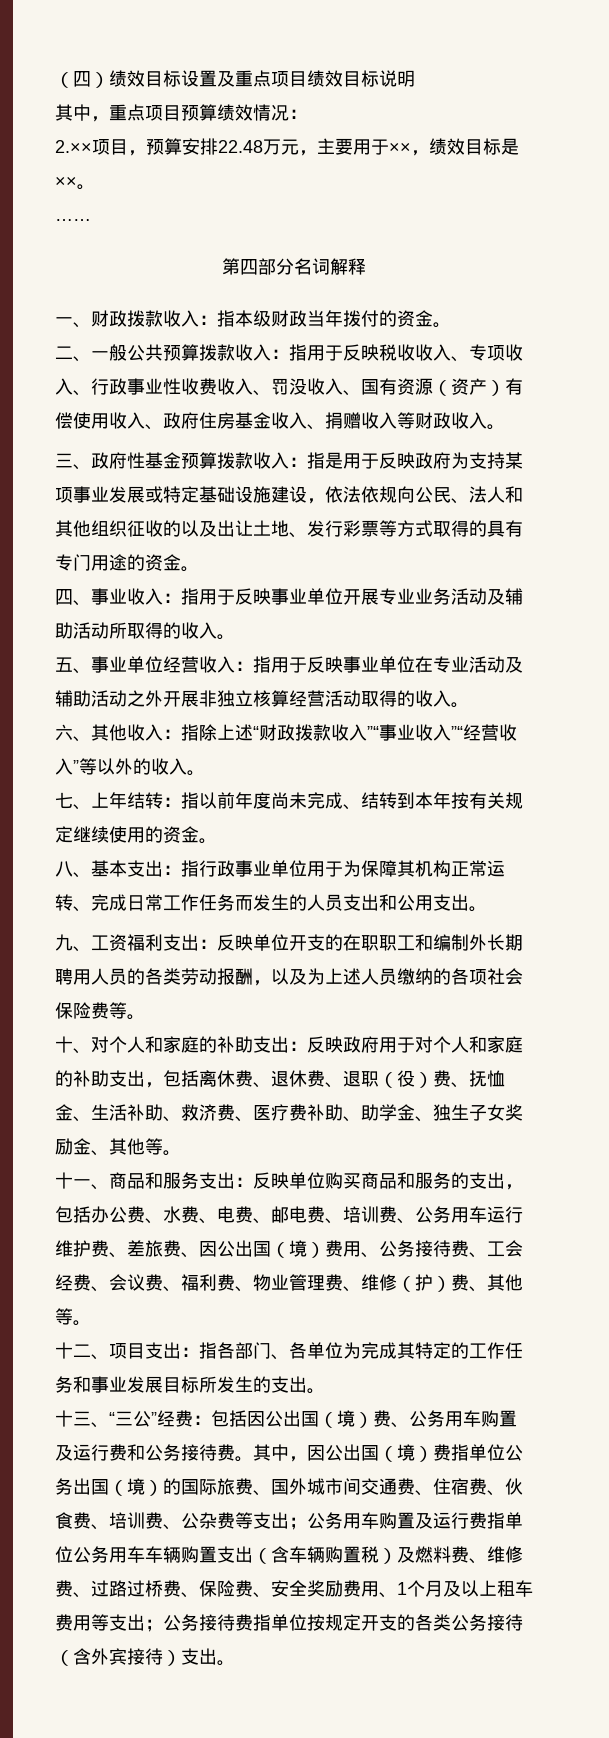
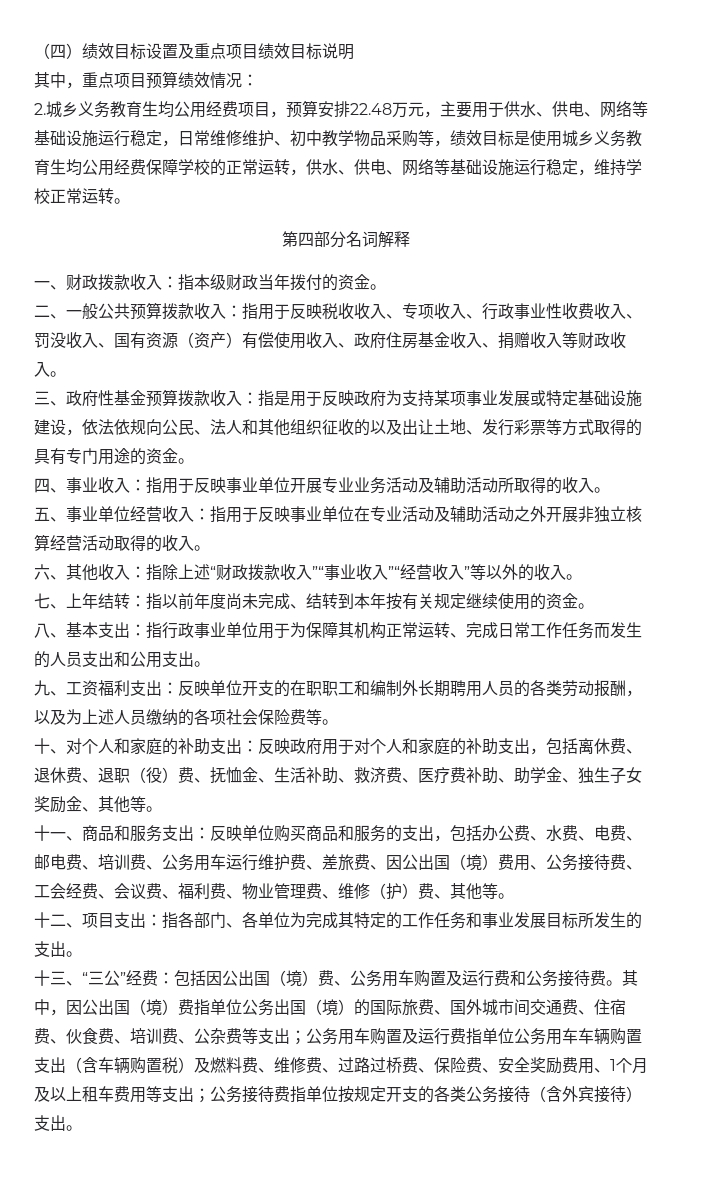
[55,140,92,153] 2.×× -> [34,101,238,118] 2.城乡义务教育生均公用经费
[389,138,519,156] [55,176,95,190] [55,219,91,221] ××，绩效目标是××。 // …… -> [504,100,648,118] [34,130,642,147] [34,158,642,176] [34,188,130,204] 供水、供电、网络等基础设施运行稳定，日常维修维护、初中教学物品采购等，绩效目标是使用城乡义务教育生均公用经费保障学校的正常运转，供水、供电、网络等基础设施运行稳定，维持学校正常运转。

